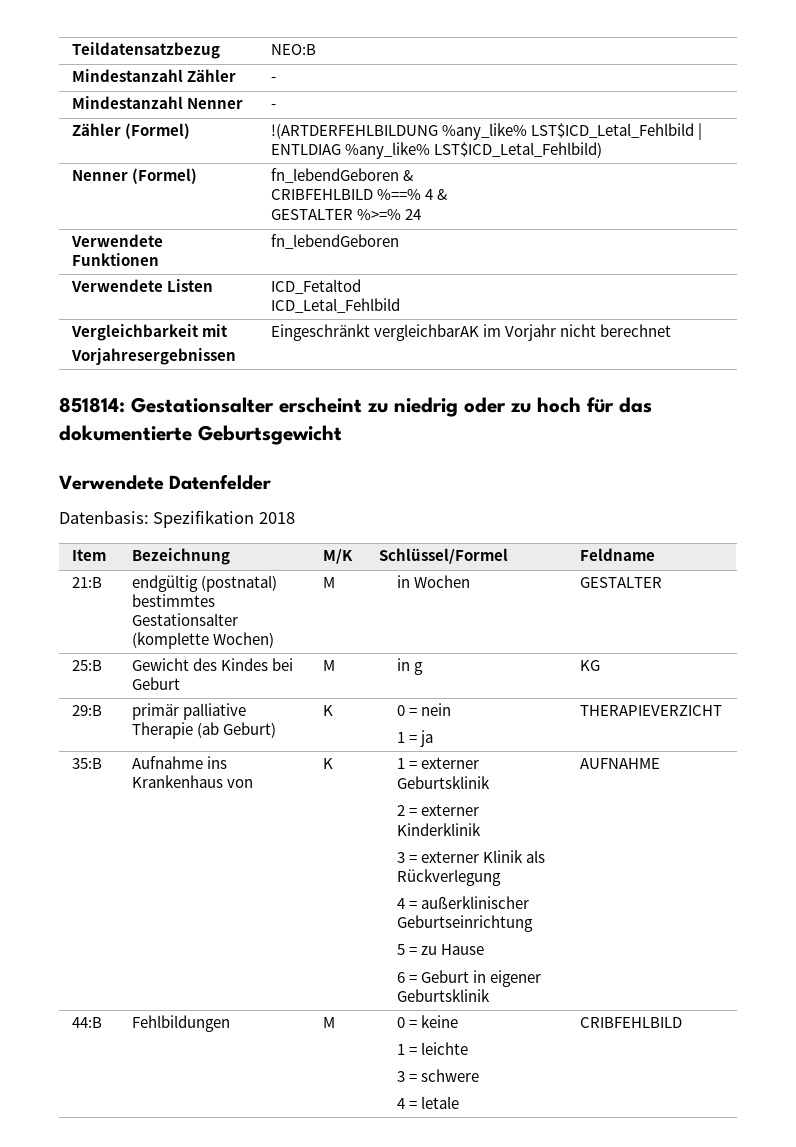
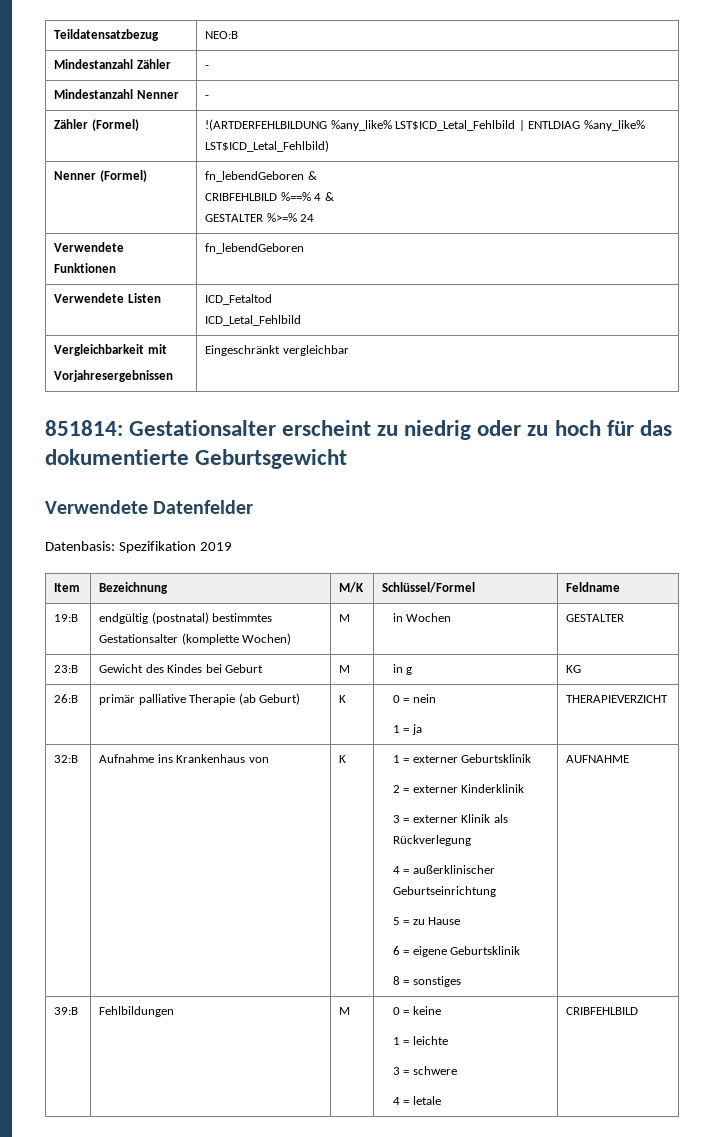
[373,324,672,341] vergleichbarAK im Vorjahr nicht berechnet -> [282,345,349,356] vergleichbar
[258,512,295,524] 2018 -> [199,542,232,551] 2019
[71,577,102,588] 21:B -> [54,614,79,622] 19:B
[71,660,102,671] 25:B -> [54,665,79,673] 23:B
[71,705,102,716] 29:B -> [54,694,79,703] 26:B
[71,758,102,769] 35:B -> [54,755,79,763] 32:B
[420,970,541,987] [396,989,490,1002] Geburt in eigener Geburtsklinik -> [412,946,521,957] [392,976,461,987] eigene Geburtsklinik // 8 = sonstiges
[71,1017,102,1028] 44:B -> [54,1007,79,1015] 39:B

